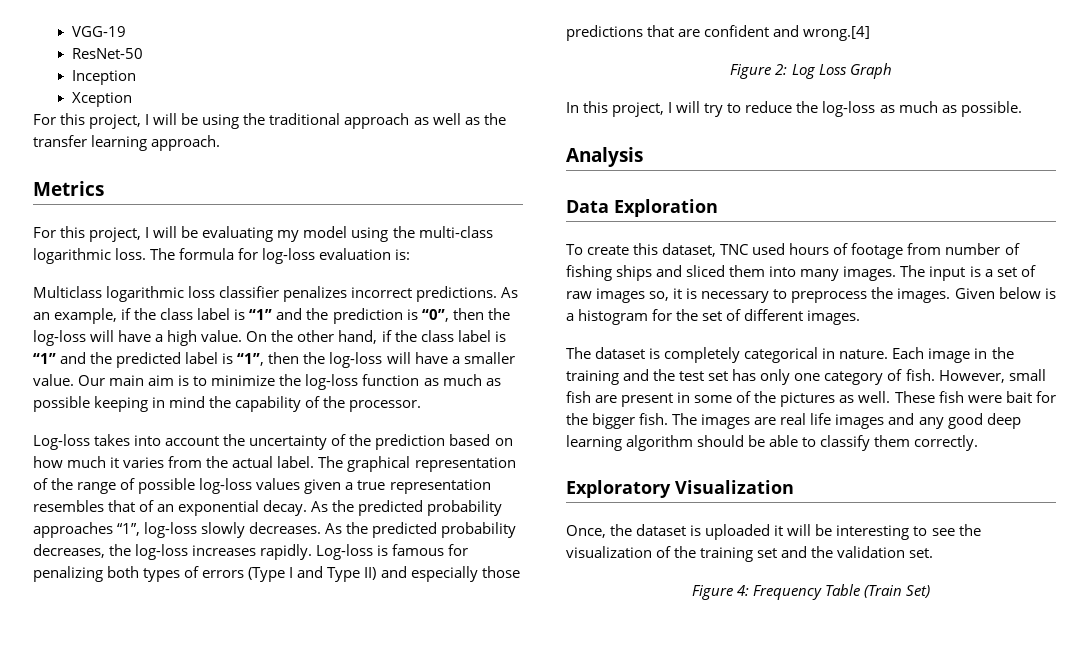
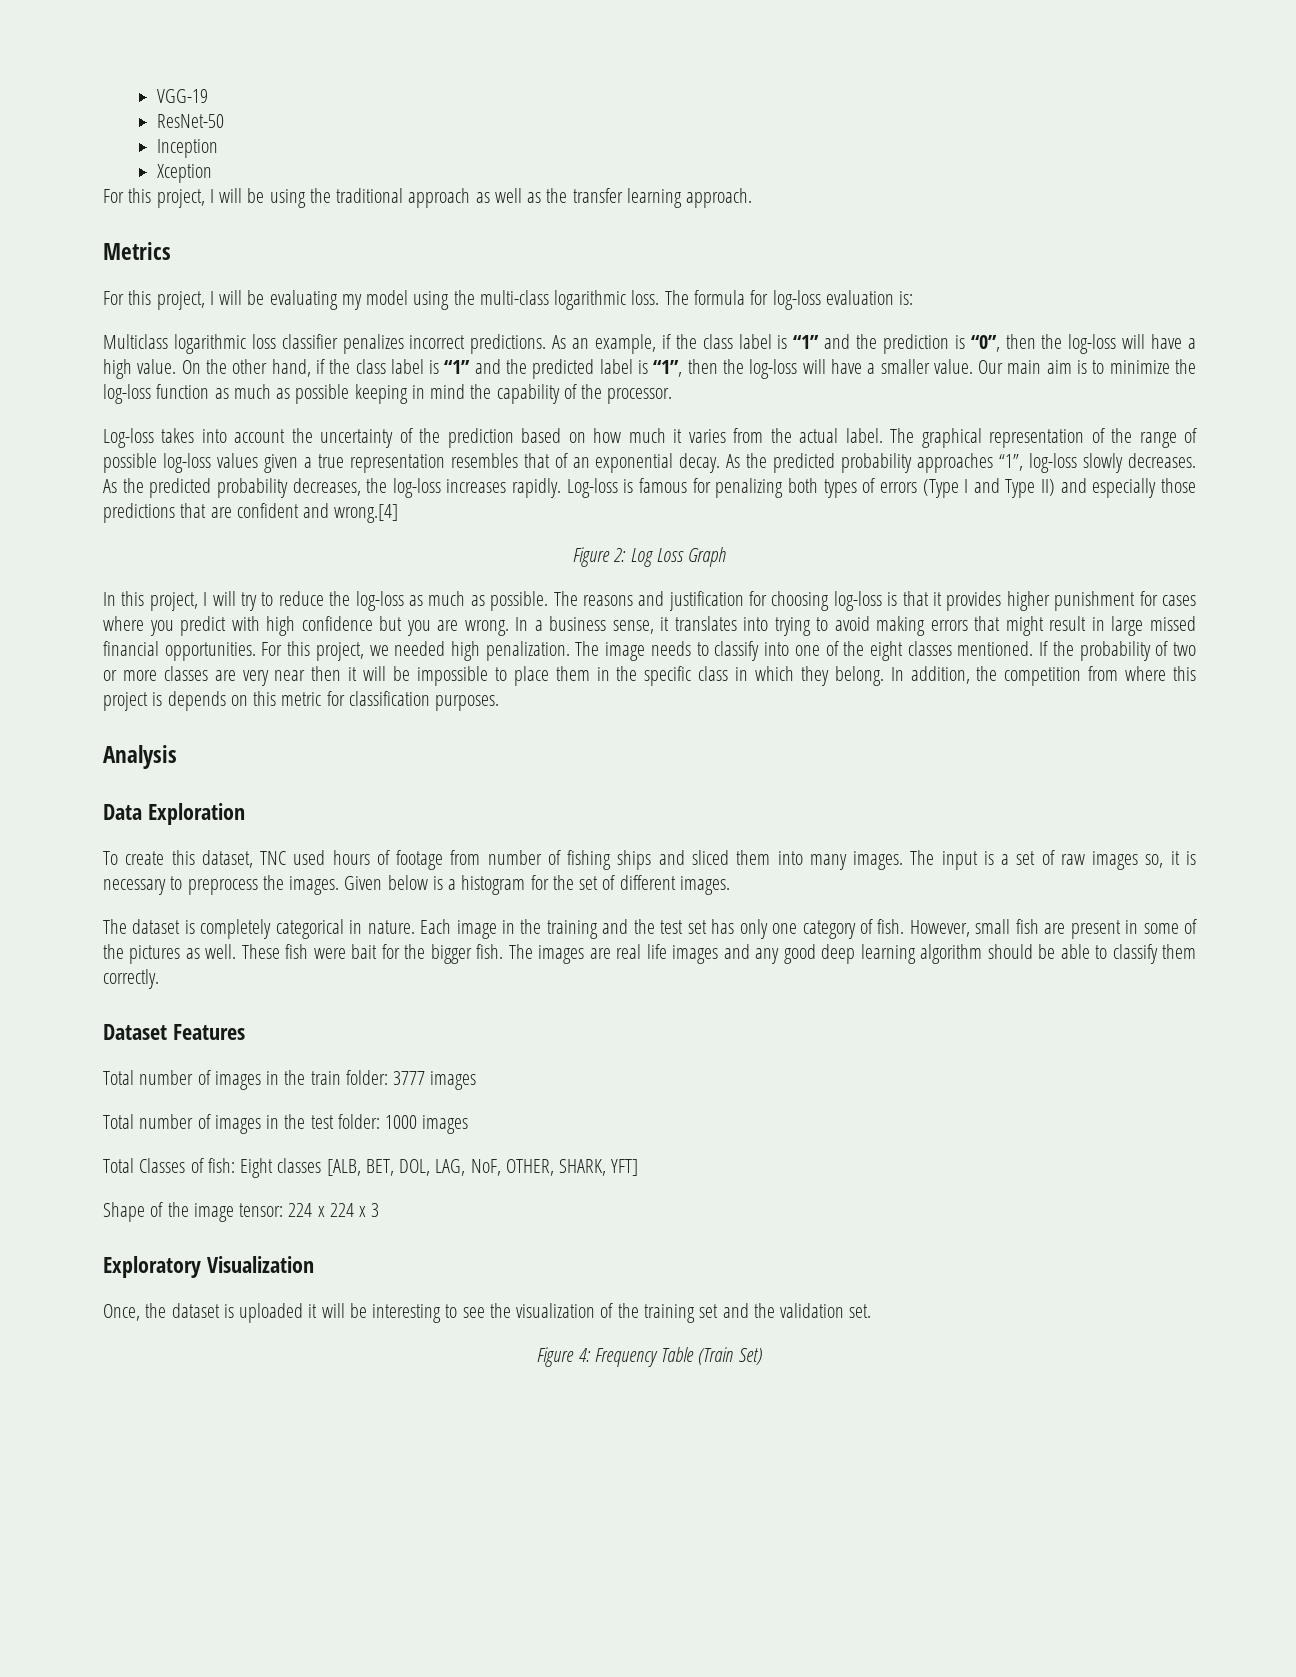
(1022, 109) none -> [553,591,1196,611] [103,616,1196,636] [103,641,1197,661] [103,666,1196,686] [103,691,500,711] The reasons and justification for choosing log-loss is that it provides higher punishment for cases where you predict with high confidence but you are wrong. In a business sense, it translates into trying to avoid making errors that might result in large missed financial opportunities. For this project, we needed high penalization. The image needs to classify into one of the eight classes mentioned. If the probability of two or more classes are very near then it will be impossible to place them in the specific class in which they belong. In addition, the competition from where this project is depends on this metric for classification purposes.
(979, 443) none -> [103,1024,245,1040] [103,1070,477,1090] [103,1114,469,1134] [103,1158,639,1178] [103,1202,380,1222] // Dataset Features // Total number of images in the train folder: 3777 images // Total number of images in the test folder: 1000 images // Total Classes of fish: Eight classes [ALB, BET, DOL, LAG, NoF, OTHER, SHARK, YFT] // Shape of the image tensor: 224 x 224 x 3

